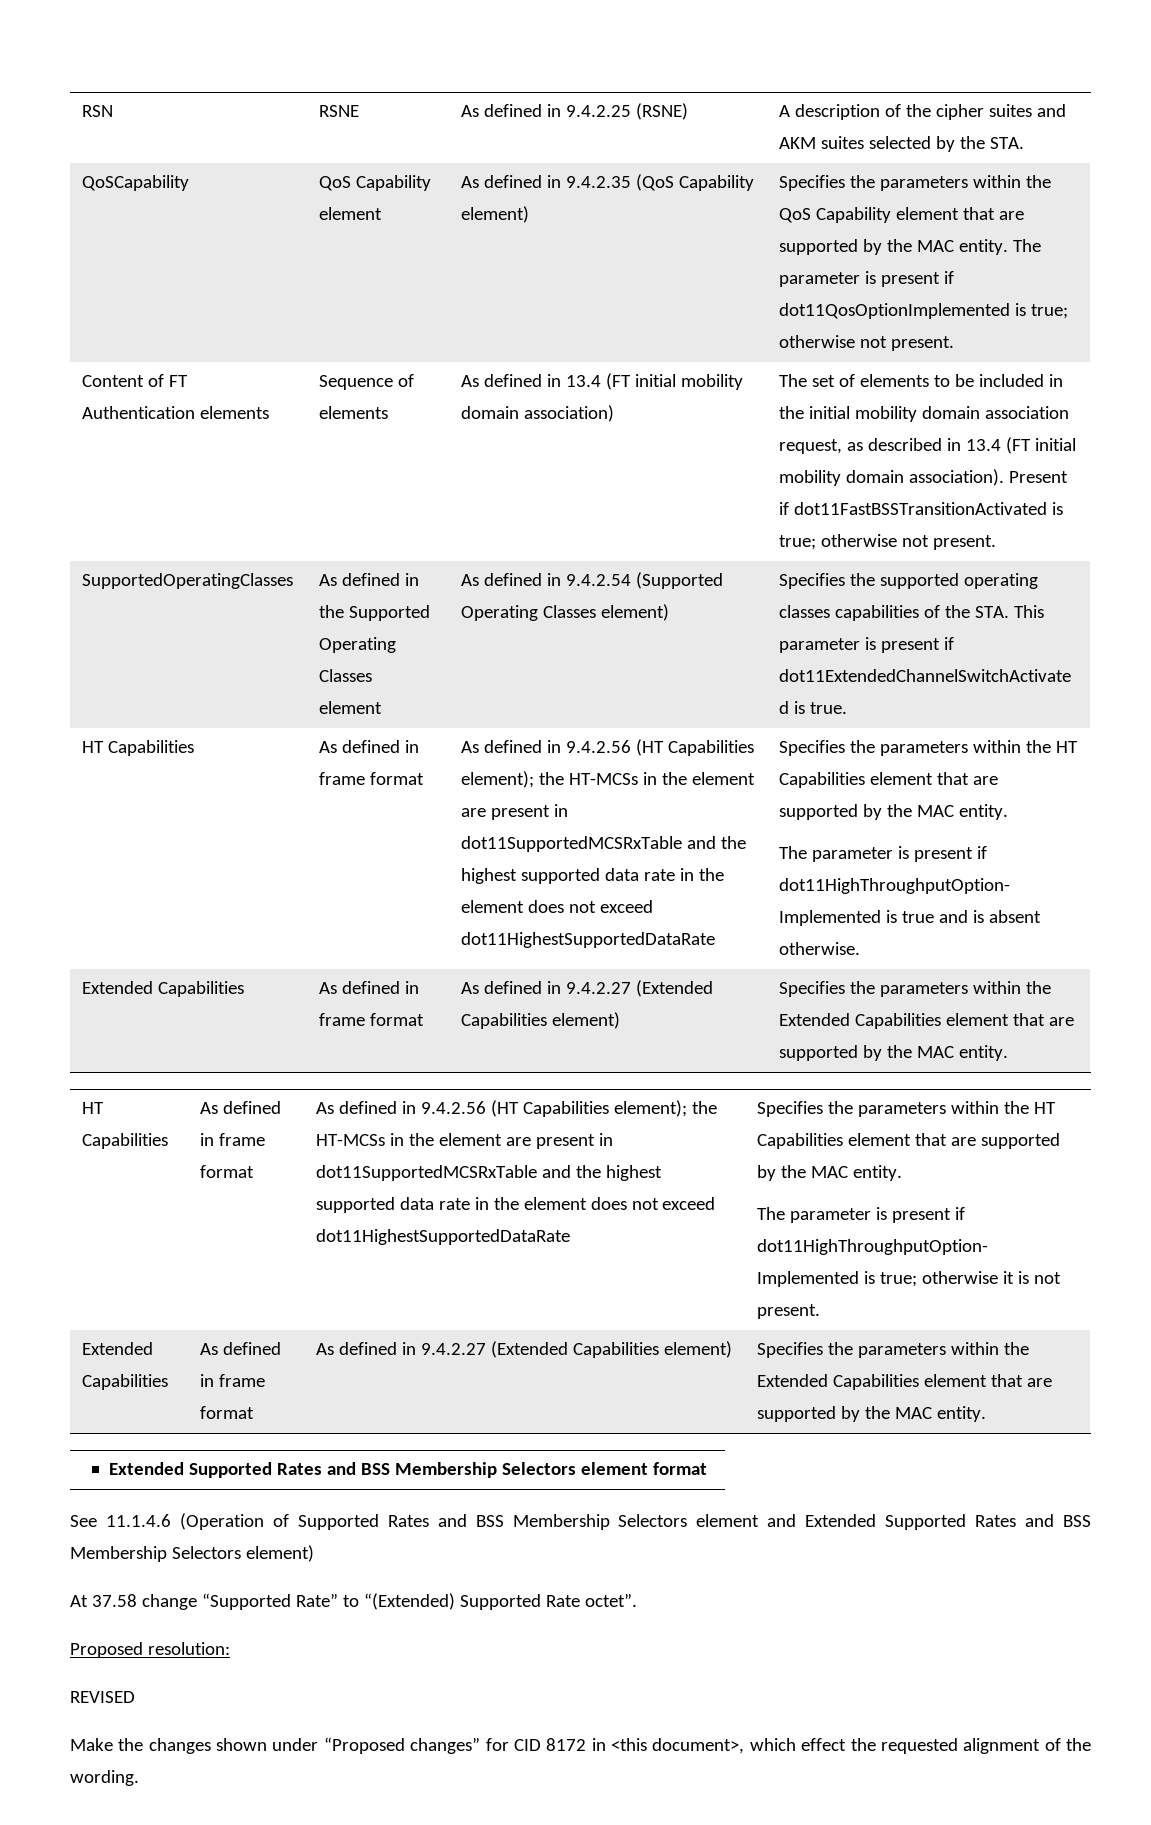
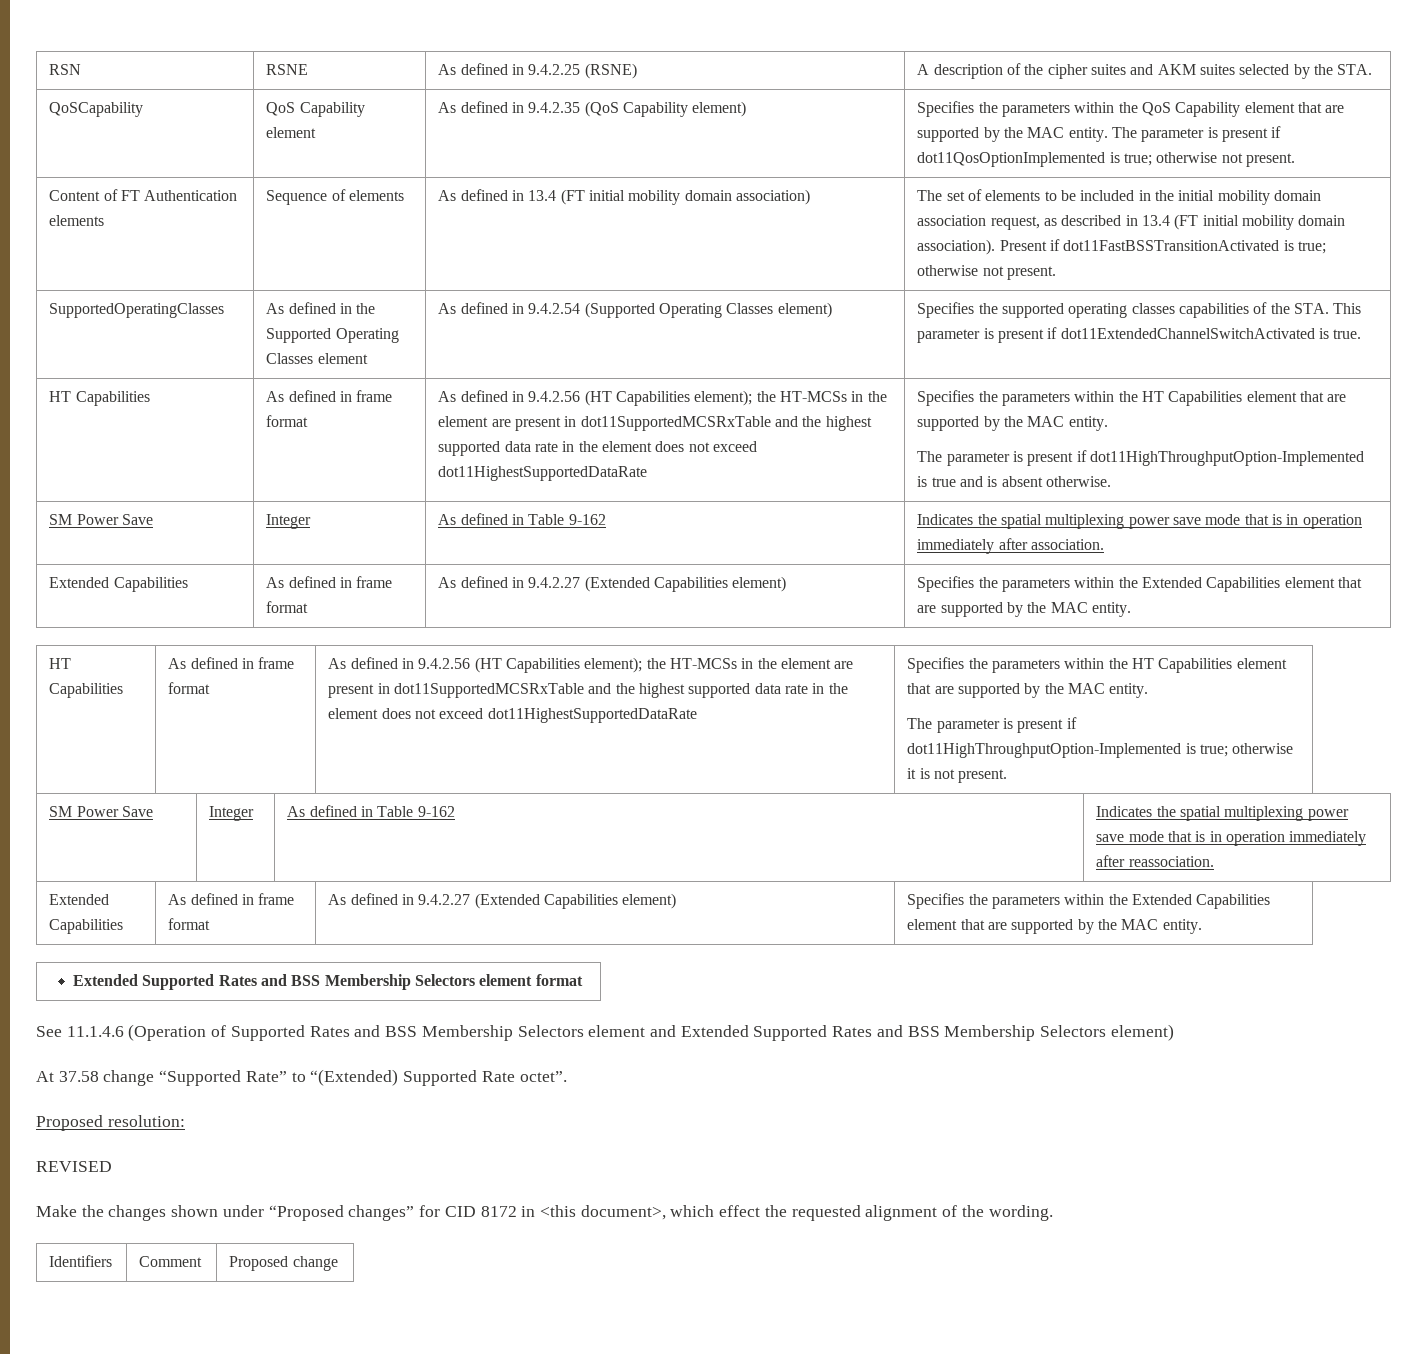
(860, 948) none -> [49,514,154,525] [266,514,312,529] [438,513,606,525] [917,514,1362,529] [917,538,1105,554] // SM Power Save | Integer | As defined in Table 9-162 | Indicates the spatial multiplexing power save mode that is in operation immediately after association.
(820, 1311) none -> [49,806,154,817] [209,806,255,821] [287,805,455,817] [1096,806,1349,821] [1096,831,1367,846] [1096,855,1214,867] // SM Power Save | Integer | As defined in Table 9-162 | Indicates the spatial multiplexing power save mode that is in operation immediately after reassociation.
(139, 1778) none -> [49,1255,113,1267] [139,1256,203,1267] [229,1256,338,1271] // Identifiers | Comment | Proposed change

